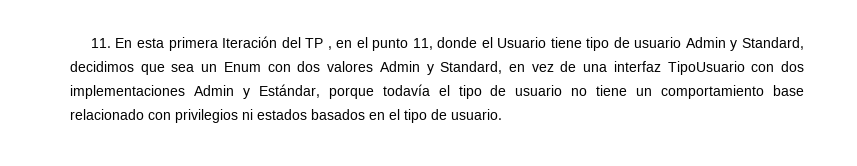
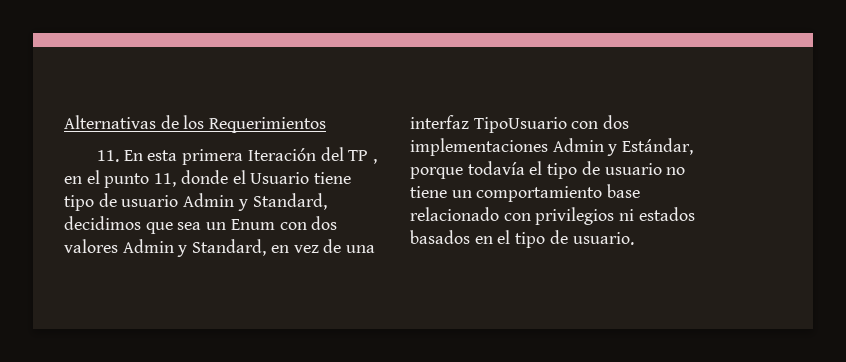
(90, 43) none -> [64,115,327,133] Alternativas de los Requerimientos //

